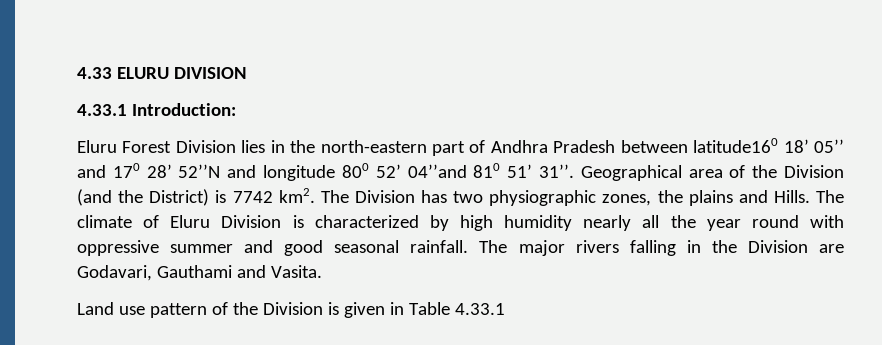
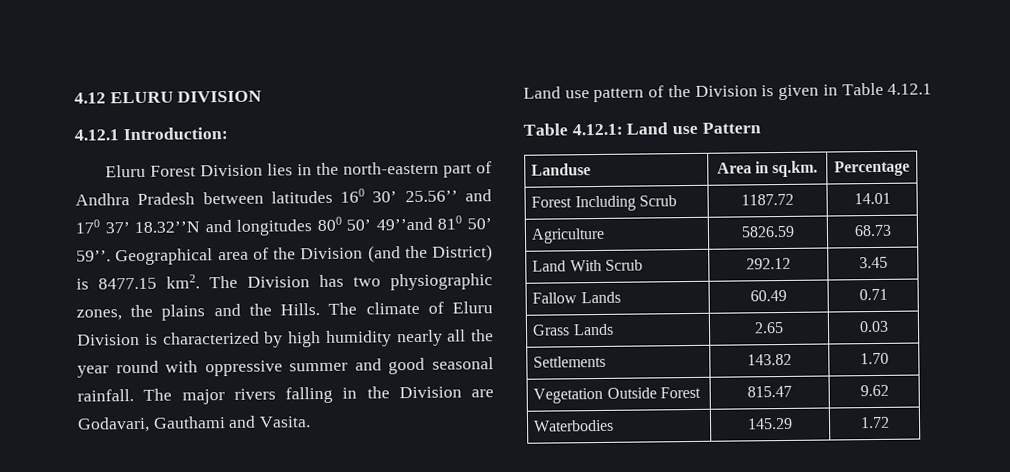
[77,67,112,79] 4.33 -> [74,92,106,104] 4.12
[77,104,127,116] 4.33.1 -> [74,129,119,141] 4.12.1
[693,138,844,153] [77,163,574,181] latitude160 18’ 05’’ and 170 28’ 52’’N and longitude 800 52’ 04’’and 810 51’ 31’’. -> [270,188,492,204] [75,215,492,236] [76,250,111,262] latitudes 160 30’ 25.56’’ and 170 37’ 18.32’’N and longitudes 800 50’ 49’’and 810 50’ 59’’.
[232,191,273,203] 7742 -> [98,277,157,290] 8477.15
(768, 196) none -> [248,303,272,316] the
[454,303,505,315] 4.33.1 -> [887,83,933,95] [523,122,761,136] [531,163,592,176] [716,160,819,178] [834,160,910,177] [531,195,677,212] [741,193,794,206] [853,192,891,205] [531,227,606,244] [741,225,795,238] [853,224,892,237] [532,259,643,272] [746,257,791,270] [858,256,888,269] [532,291,621,304] [750,289,787,302] [858,288,888,301] [532,323,614,336] [754,321,784,334] [858,320,889,333] [533,355,607,368] [747,353,792,366] [859,352,889,365] [533,386,701,404] [747,385,792,398] [859,384,889,397] [534,419,615,432] [747,417,793,430] [859,416,890,429] 4.12.1 // Table 4.12.1: Land use Pattern // Landuse | Area in sq.km. | Percentage // Forest Including Scrub | 1187.72 | 14.01 // Agriculture | 5826.59 | 68.73 // Land With Scrub | 292.12 | 3.45 // Fallow Lands | 60.49 | 0.71 // Grass Lands | 2.65 | 0.03 // Settlements | 143.82 | 1.70 // Vegetation Outside Forest | 815.47 | 9.62 // Waterbodies | 145.29 | 1.72

